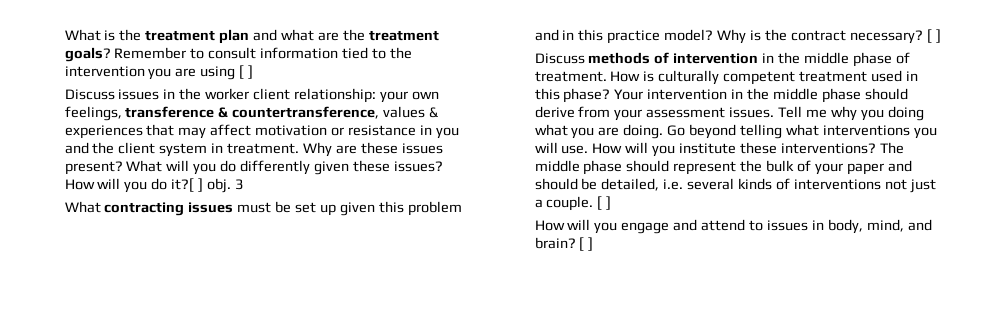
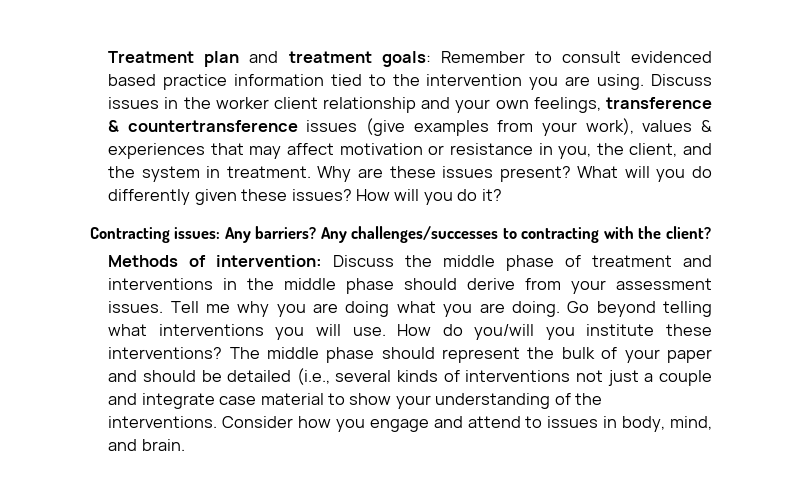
[64,29,439,44] [64,47,257,62] What is the treatment plan and what are the treatment goals? Remember to consult -> [108,51,712,67] [108,74,228,90] Treatment plan and treatment goals: Remember to consult evidenced based practice
[200,65,254,80] using [ ] // -> [597,74,645,90] using.
[294,88,377,103] relationship: -> [323,97,451,113] relationship and
[232,106,380,119] countertransference, -> [127,118,634,136] countertransference issues (give examples from your work),
[435,127,459,139] you -> [558,143,678,159] you, the client,
[118,142,156,154] client -> (136, 172) none
[171,178,243,193] [64,201,462,216] [534,29,941,44] [534,52,910,67] [534,70,918,85] [534,88,728,103] it?[ ] obj. 3 // What contracting issues must be set up given this problem and in this practice model? Why is the contract necessary? [ ] // Discuss methods of intervention in the middle phase of treatment. How is culturally competent treatment used in this phase? Your intervention -> [481,189,502,201] [90,226,711,243] [108,255,712,271] [108,278,214,290] it? // Contracting issues: Any barriers? Any challenges/successes to contracting with the client? // Methods of intervention: Discuss the middle phase of treatment and interventions
(884, 115) none -> [313,303,339,313] are
[625,142,649,153] will -> [442,324,535,340] do you/will
[601,178,684,191] detailed, i.e. -> [227,368,330,385] detailed (i.e.,
[546,196,612,211] [534,219,591,231] couple. [ ] // How will -> [659,370,712,386] [108,393,603,409] [108,416,331,428] couple and integrate case material to show your understanding of the interventions. Consider how
[534,237,594,251] brain? [ ] -> [141,439,185,451] brain.

